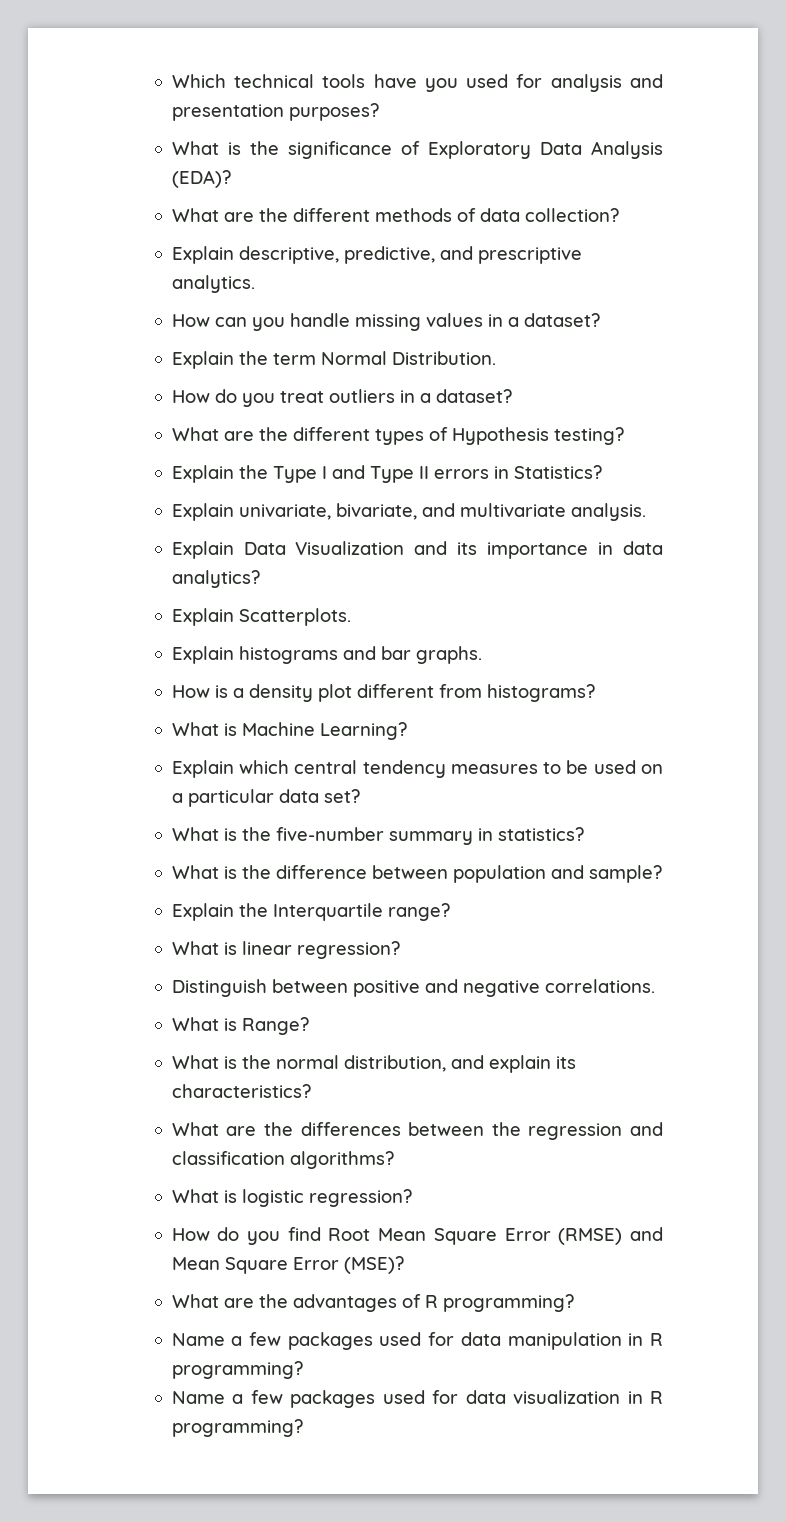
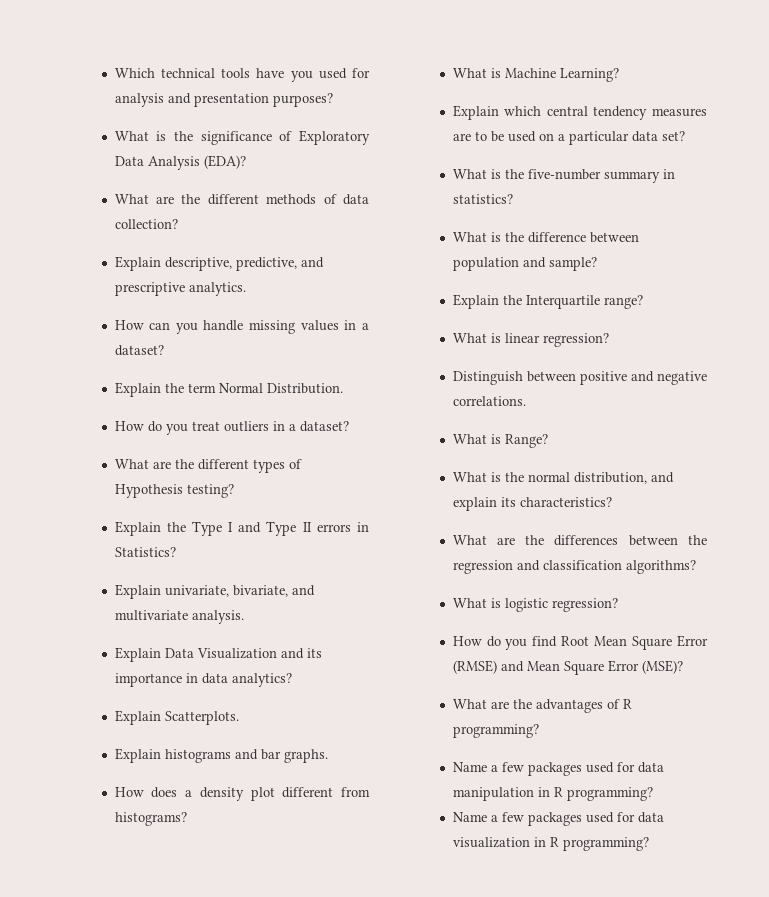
[214,685,228,698] is -> [151,787,178,798] does
(538, 769) none -> [452,133,471,141] are

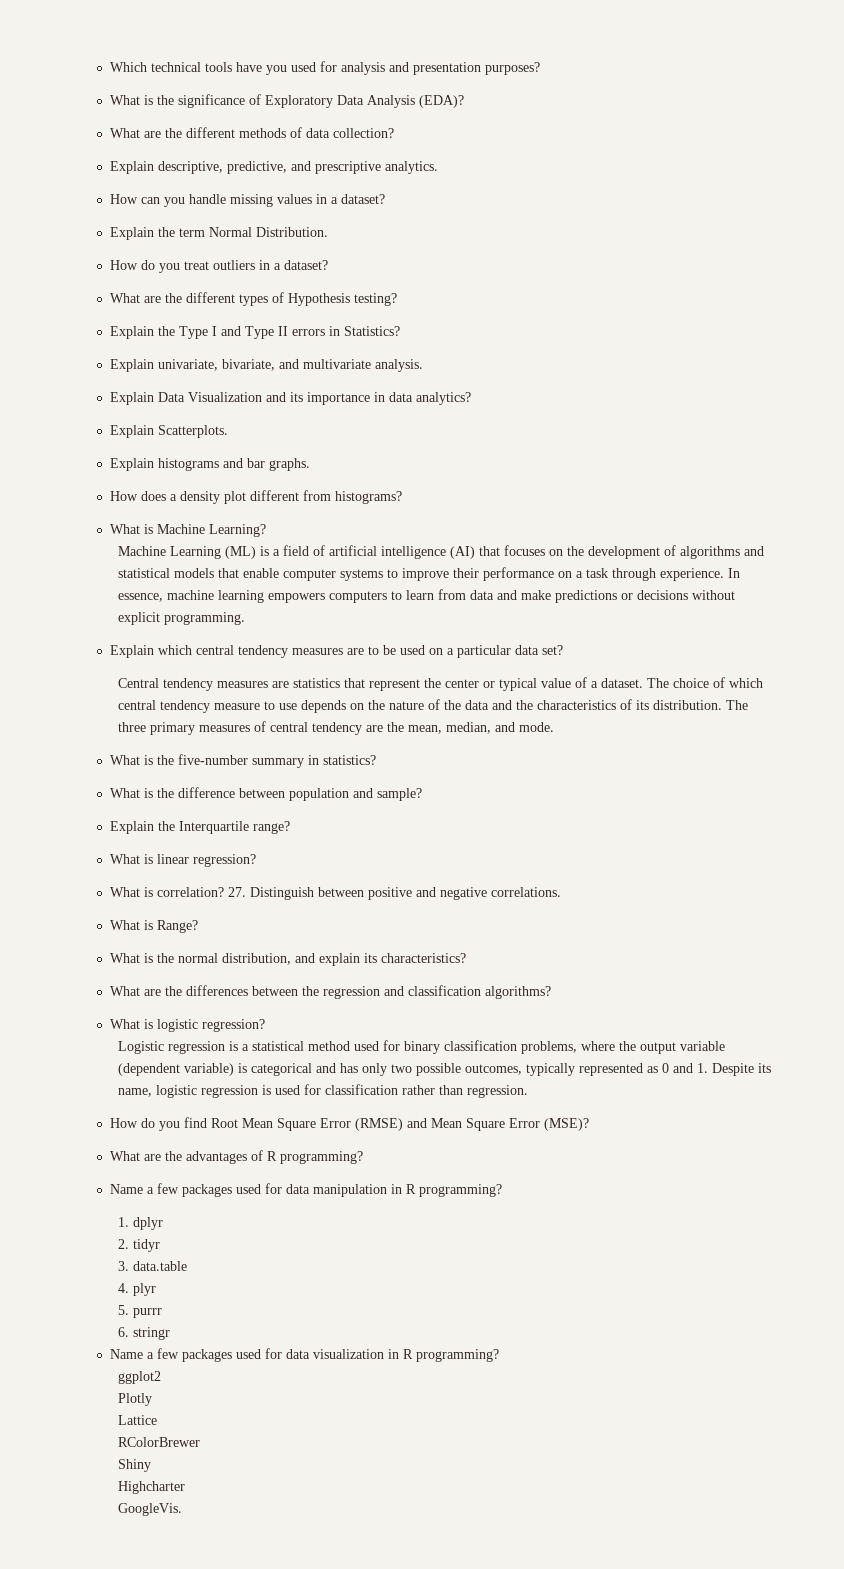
(619, 75) none -> [118,545,765,559] [118,567,741,581] [118,589,736,603] [118,612,246,625] // Machine Learning (ML) is a field of artificial intelligence (AI) that focuses on the development of algorithms and statistical models that enable computer systems to improve their performance on a task through experience. In essence, machine learning empowers computers to learn from data and make predictions or decisions without explicit programming.
(685, 136) none -> [118,677,764,691] [118,699,749,713] [118,721,555,735] // Central tendency measures are statistics that represent the center or typical value of a dataset. The choice of which central tendency measure to use depends on the nature of the data and the characteristics of its distribution. The three primary measures of central tendency are the mean, median, and mode.
(609, 340) none -> [109,887,246,897] What is correlation? 27.
(618, 605) none -> [118,1040,726,1054] [118,1063,772,1076] [118,1084,529,1098] // Logistic regression is a statistical method used for binary classification problems, where the output variable (dependent variable) is categorical and has only two possible outcomes, typically represented as 0 and 1. Despite its name, logistic regression is used for classification rather than regression.
(653, 794) none -> [118,1217,164,1230] [118,1239,161,1252] [118,1261,188,1271] [118,1283,157,1296] [118,1305,163,1318] [118,1327,171,1340] // 1. dplyr // 2. tidyr // 3. data.table // 4. plyr // 5. purrr // 6. stringr
(649, 844) none -> [118,1371,162,1384] [118,1393,153,1406] [118,1415,158,1425] [118,1437,201,1447] [118,1459,152,1472] [118,1481,186,1494] [118,1503,183,1516] // ggplot2 // Plotly // Lattice // RColorBrewer // Shiny // Highcharter // GoogleVis.

